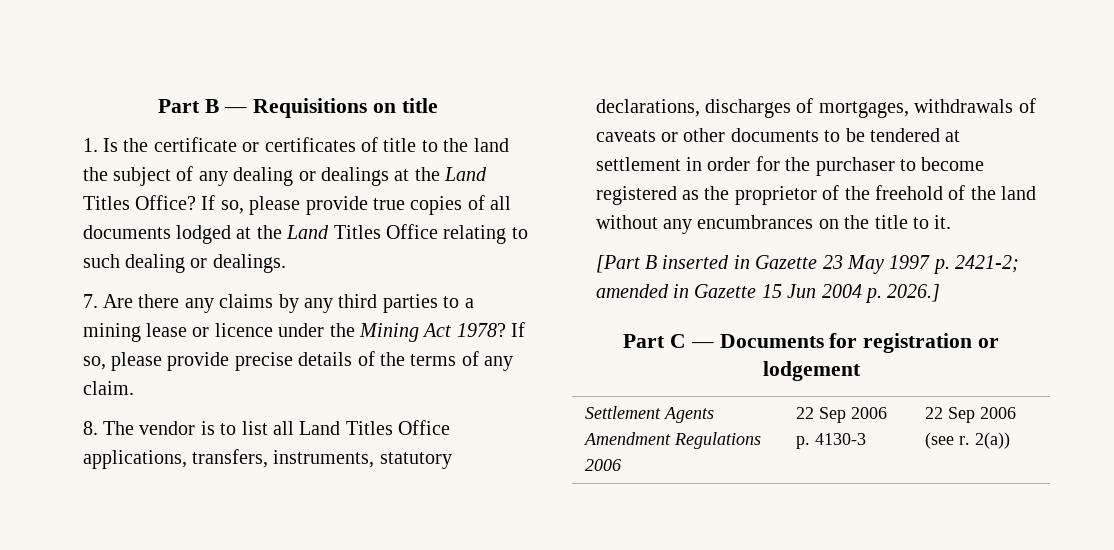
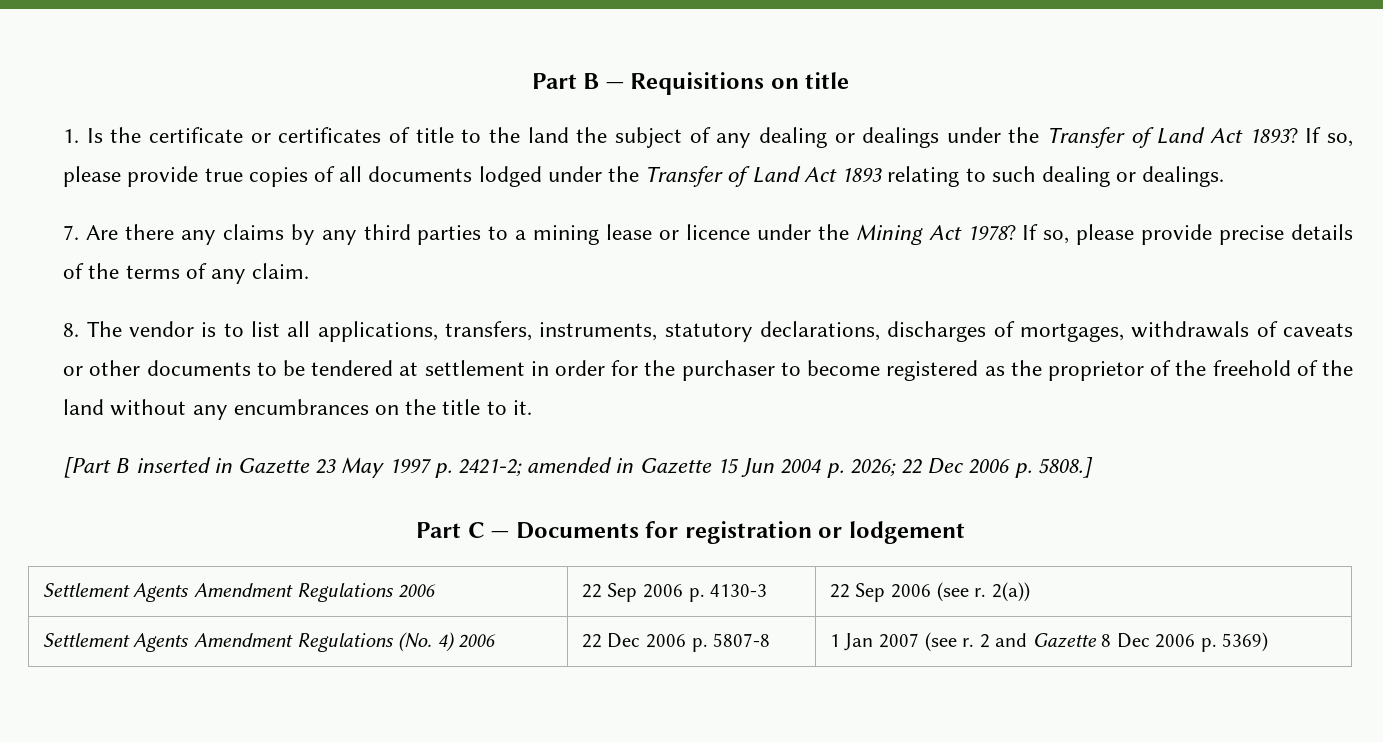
[394,167,488,181] [82,195,197,210] at the Land Titles Office? -> [946,127,1298,148] under the Transfer of Land Act 1893?
[236,224,439,239] at the Land Titles Office -> [547,166,883,187] under the Transfer of Land Act 1893
[299,420,451,435] Land Titles Office -> (311, 329) none
[887,284,941,302] 2026.] -> [849,457,1093,478] 2026; 22 Dec 2006 p. 5808.]
(1010, 440) none -> [42,632,497,652] [581,633,771,652] [829,632,1269,652] // Settlement Agents Amendment Regulations (No. 4) 2006 | 22 Dec 2006 p. 5807-8 | 1 Jan 2007 (see r. 2 and Gazette 8 Dec 2006 p. 5369)

